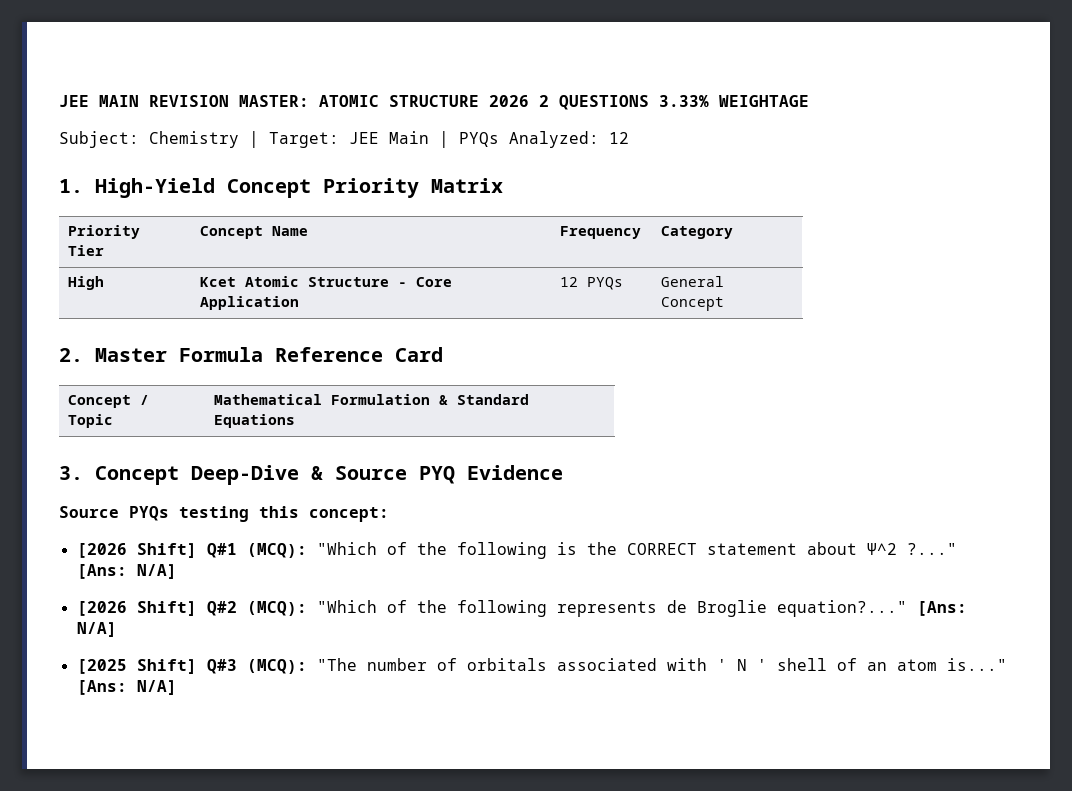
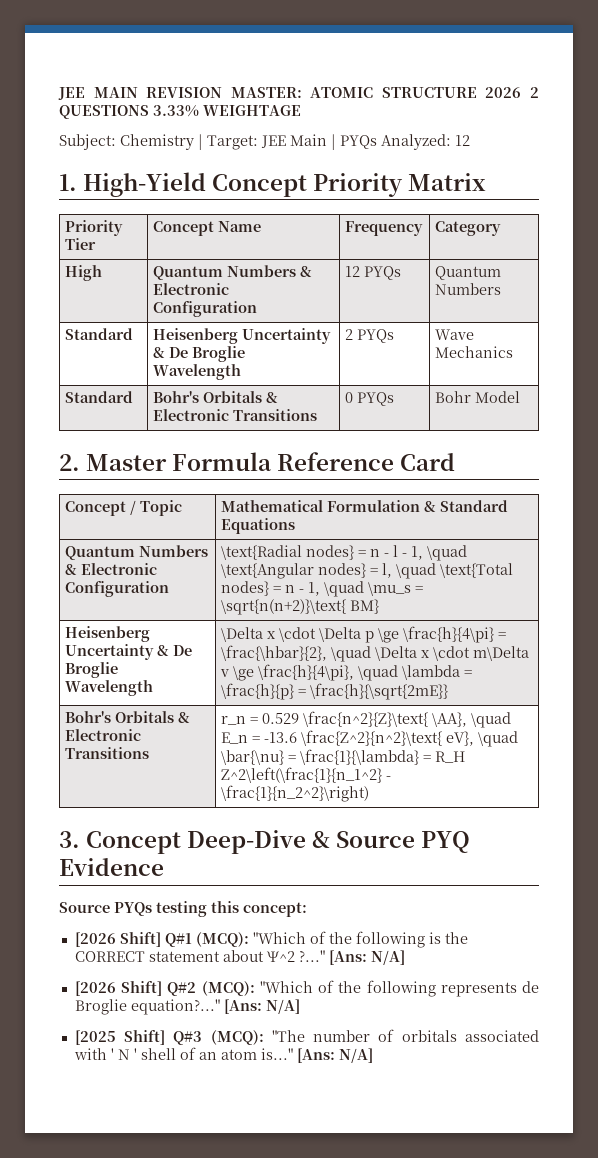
[200,276,453,287] [200,296,300,310] [560,277,624,290] [661,276,725,287] [661,297,725,311] Kcet Atomic Structure - Core Application | 12 PYQs | General Concept -> [153,265,313,280] [153,283,230,295] [153,301,258,317] [345,266,402,280] [435,266,502,280] [435,283,502,295] [65,328,134,340] [153,328,332,344] [153,346,246,362] [153,364,242,380] [345,329,395,343] [435,329,475,340] [435,346,514,358] [65,391,134,403] [153,391,279,403] [153,409,318,421] [345,392,395,406] [435,391,521,403] Quantum Numbers & Electronic Configuration | 12 PYQs | Quantum Numbers // Standard | Heisenberg Uncertainty & De Broglie Wavelength | 2 PYQs | Wave Mechanics // Standard | Bohr's Orbitals & Electronic Transitions | 0 PYQs | Bohr Model
(296, 421) none -> [65,545,209,560] [65,563,158,575] [65,581,170,597] [221,545,468,561] [221,563,514,579] [221,581,424,597] [221,599,380,615] [65,626,151,642] [65,644,193,660] [65,662,119,678] [65,680,154,696] [221,626,507,643] [221,645,530,662] [220,664,473,681] [221,683,449,700] [65,711,191,723] [65,729,142,741] [65,747,150,759] [221,711,512,728] [221,730,519,747] [221,749,466,765] [221,767,392,783] [221,785,370,802] // Quantum Numbers & Electronic Configuration | \text{Radial nodes} = n - l - 1, \quad \text{Angular nodes} = l, \quad \text{Total nodes} = n - 1, \quad \mu_s = \sqrt{n(n+2)}\text{ BM} // Heisenberg Uncertainty & De Broglie Wavelength | \Delta x \cdot \Delta p \ge \frac{h}{4\pi} = \frac{\hbar}{2}, \quad \Delta x \cdot m\Delta v \ge \frac{h}{4\pi}, \quad \lambda = \frac{h}{p} = \frac{h}{\sqrt{2mE}} // Bohr's Orbitals & Electronic Transitions | r_n = 0.529 \frac{n^2}{Z}\text{ \AA}, \quad E_n = -13.6 \frac{Z^2}{n^2}\text{ eV}, \quad \bar{\nu} = \frac{1}{\lambda} = R_H Z^2\left(\frac{1}{n_1^2} - \frac{1}{n_2^2}\right)

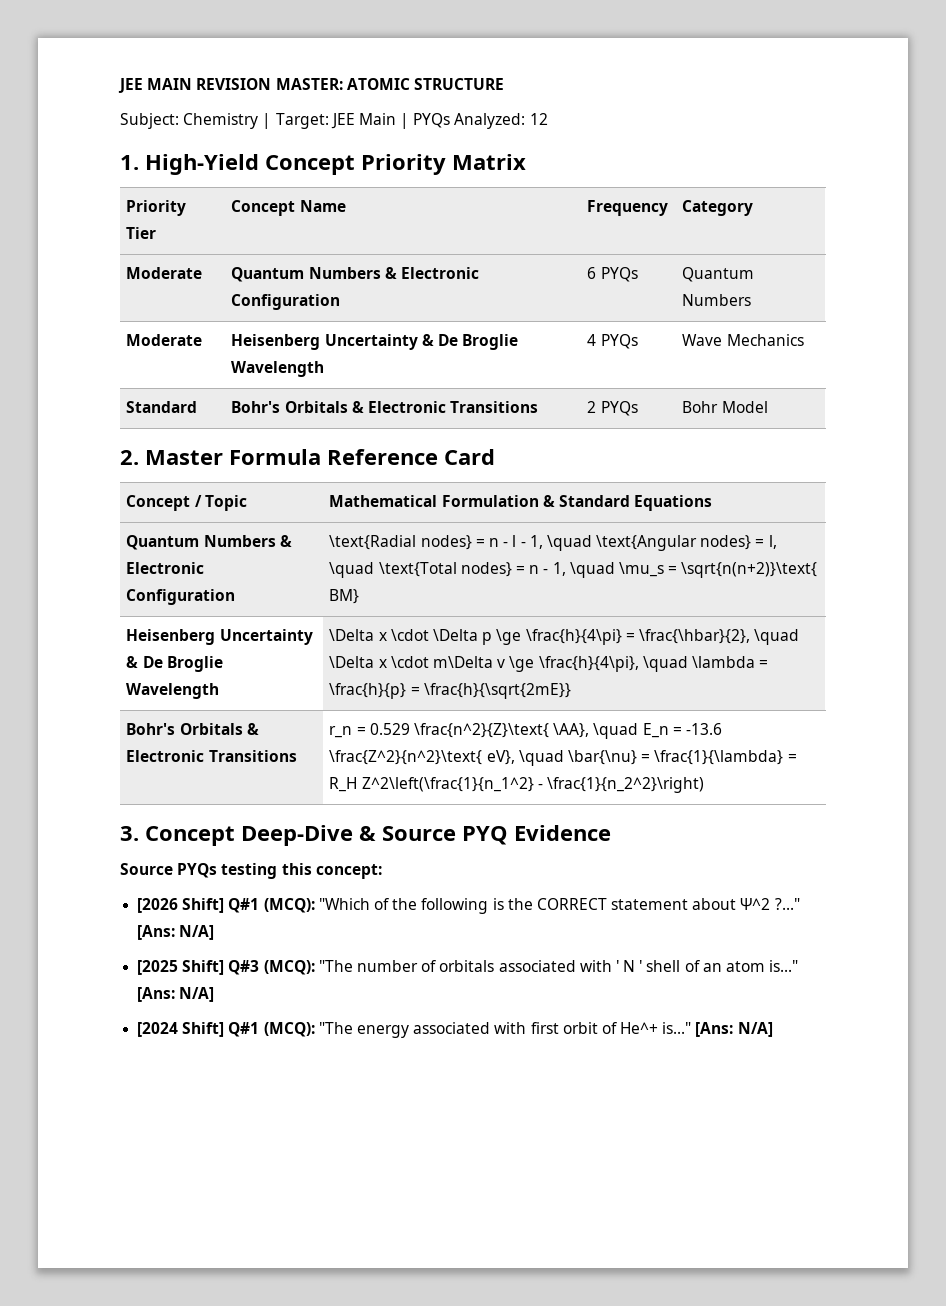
[485,87,539,98] [59,105,301,119] 2026 2 QUESTIONS 3.33% WEIGHTAGE -> (504, 84) none
[65,265,103,281] [153,265,313,280] [153,283,230,295] [153,301,258,317] [345,266,361,277] High | Quantum Numbers & Electronic Configuration | 12 -> [126,267,203,279] [231,267,479,282] [231,294,341,310] [587,267,597,279] Moderate | Quantum Numbers & Electronic Configuration | 6
[65,328,134,340] [153,328,332,344] [153,346,246,362] [153,364,242,380] [345,329,354,340] Standard | Heisenberg Uncertainty & De Broglie Wavelength | 2 -> [126,334,203,346] [231,334,519,350] [231,361,325,377] [587,334,597,346] Moderate | Heisenberg Uncertainty & De Broglie Wavelength | 4
[345,392,354,403] 0 -> [587,401,597,413] 2
[74,980,539,997] [74,999,300,1015] // [2026 Shift] Q#2 (MCQ): "Which of the following represents de Broglie equation?..." [Ans: N/A] -> (215, 932) none
(373, 1055) none -> [137,1022,773,1038] // [2024 Shift] Q#1 (MCQ): "The energy associated with first orbit of He^+ is..." [Ans: N/A]

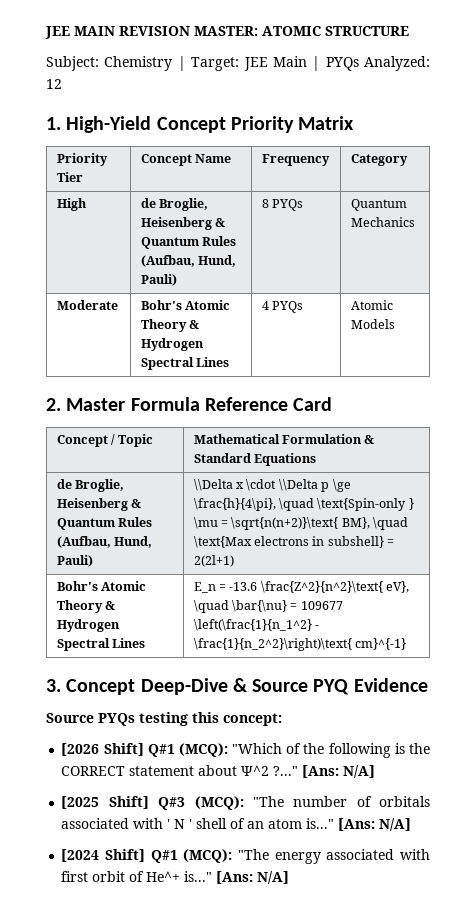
[126,267,203,279] [231,267,479,282] [231,294,341,310] [587,267,597,279] Moderate | Quantum Numbers & Electronic Configuration | 6 -> [56,198,87,211] [140,198,209,211] [140,217,226,230] [140,236,237,249] [140,255,237,267] [140,274,177,286] [261,199,269,208] High | de Broglie, Heisenberg & Quantum Rules (Aufbau, Hund, Pauli) | 8
[682,294,752,306] [126,334,203,346] [231,334,519,350] [231,361,325,377] [587,334,638,349] [682,334,804,346] [126,401,198,413] [231,401,539,413] [587,401,638,416] [682,401,768,413] Numbers // Moderate | Heisenberg Uncertainty & De Broglie Wavelength | 4 PYQs | Wave Mechanics // Standard | Bohr's Orbitals & Electronic Transitions | 2 PYQs | Bohr Model -> [350,217,415,227] [56,300,118,310] [140,300,231,310] [140,319,200,332] [140,338,204,351] [140,357,230,370] [261,301,304,313] [350,300,393,310] [350,319,395,329] Mechanics // Moderate | Bohr's Atomic Theory & Hydrogen Spectral Lines | 4 PYQs | Atomic Models
[126,535,292,550] [126,562,205,574] [126,589,236,605] [329,535,777,551] [329,562,818,578] [329,589,360,604] [126,629,313,645] [126,656,223,672] [126,683,220,699] [329,629,478,641] Quantum Numbers & Electronic Configuration | \text{Radial nodes} = n - l - 1, \quad \text{Angular nodes} = l, \quad \text{Total nodes} = n - 1, \quad \mu_s = \sqrt{n(n+2)}\text{ BM} // Heisenberg Uncertainty & De Broglie Wavelength | \Delta x \cdot \Delta -> [56,479,125,492] [56,498,142,511] [56,517,153,530] [56,536,153,548] [56,555,93,567] [193,479,318,491] de Broglie, Heisenberg & Quantum Rules (Aufbau, Hund, Pauli) | \\Delta x \cdot \\Delta
[525,629,800,645] [329,656,769,672] [329,683,571,699] [126,723,259,735] [126,750,297,762] [329,723,639,739] \frac{h}{4\pi} = \frac{\hbar}{2}, \quad \Delta x \cdot m\Delta v \ge \frac{h}{4\pi}, \quad \lambda = \frac{h}{p} = \frac{h}{\sqrt{2mE}} // Bohr's Orbitals & Electronic Transitions | r_n = 0.529 \frac{n^2}{Z}\text{ \AA}, \quad -> [193,498,414,511] [193,517,409,530] [193,536,395,548] [193,555,234,567] [56,581,147,591] [56,600,116,613] [56,619,120,632] [56,638,146,651] \frac{h}{4\pi}, \quad \text{Spin-only } \mu = \sqrt{n(n+2)}\text{ BM}, \quad \text{Max electrons in subshell} = 2(2l+1) // Bohr's Atomic Theory & Hydrogen Spectral Lines |
[654,750,797,765] [329,777,704,793] \frac{1}{\lambda} = R_H Z^2\left(\frac{1}{n_1^2} - \frac{1}{n_2^2}\right) -> [300,601,343,610] [193,619,320,631] [193,638,407,651] 109677 \left(\frac{1}{n_1^2} - \frac{1}{n_2^2}\right)\text{ cm}^{-1}

